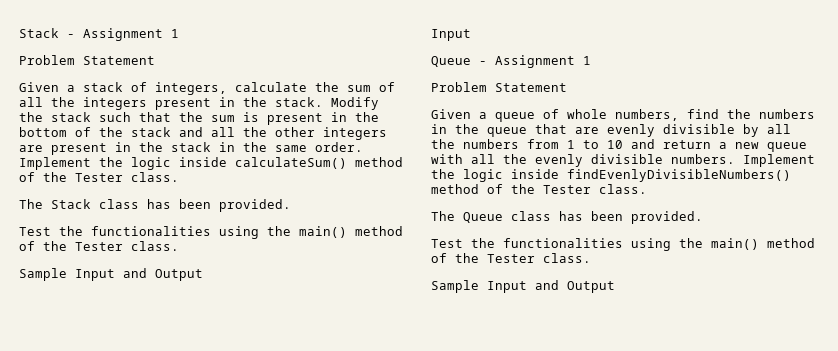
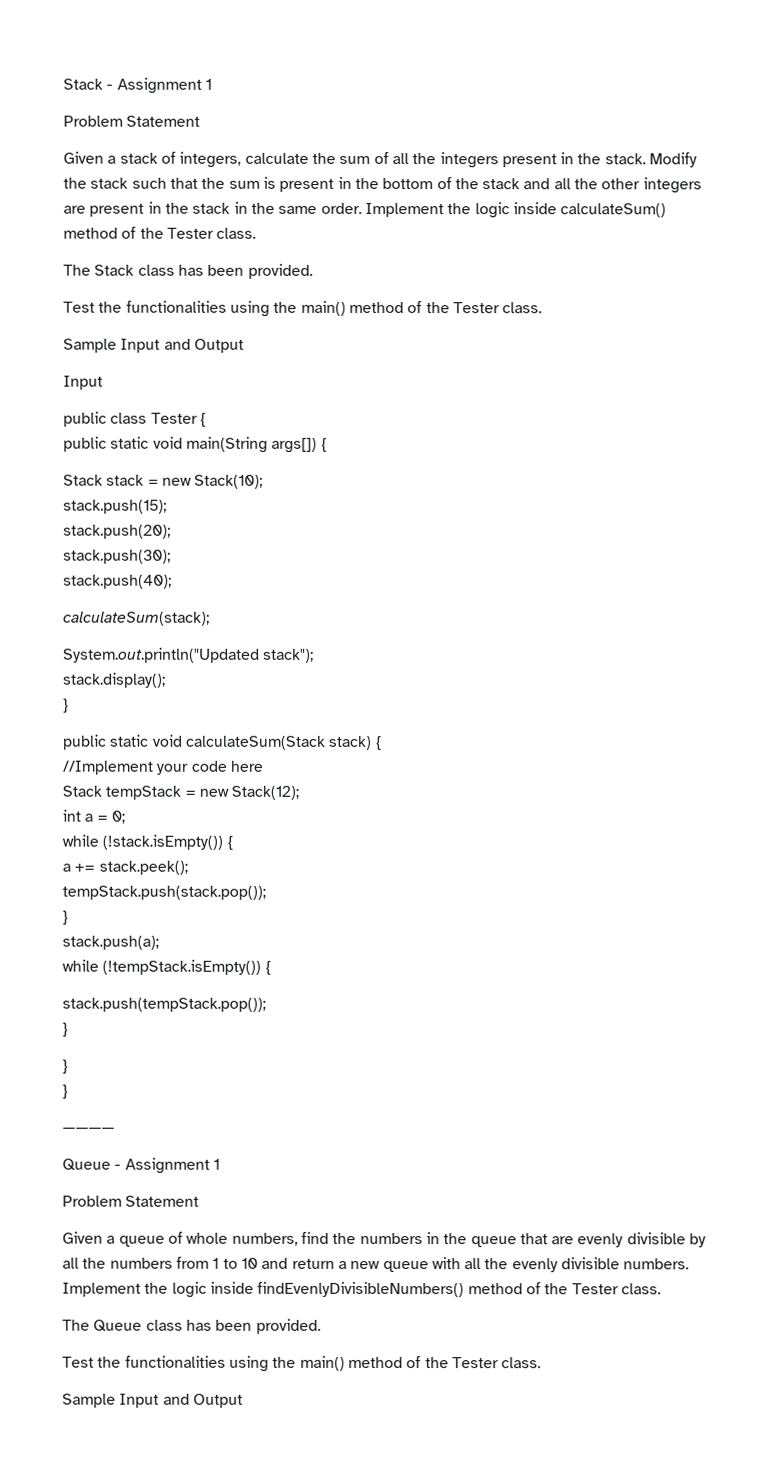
(471, 35) none -> [63,411,206,427] [63,436,327,453] [63,474,264,489] [63,499,167,514] [63,524,171,539] [63,549,171,564] [63,574,172,589] [63,611,210,626] [63,647,315,663] [63,672,166,688] [63,698,69,713] [62,734,381,750] [62,760,263,775] [62,785,300,800] [62,809,125,824] [62,834,233,850] [62,860,188,875] [62,885,266,900] [62,910,68,925] [62,935,159,950] [62,959,271,975] [62,997,266,1012] [62,1022,68,1037] [62,1059,68,1074] [62,1084,68,1099] [62,1127,115,1133] // public class Tester { // public static void main(String args[]) { // Stack stack = new Stack(10); // stack.push(15); // stack.push(20); // stack.push(30); // stack.push(40); // calculateSum(stack); // System.out.println("Updated stack"); // stack.display(); // } // public static void calculateSum(Stack stack) { // //Implement your code here // Stack tempStack = new Stack(12); // int a = 0; // while (!stack.isEmpty()) { // a += stack.peek(); // tempStack.push(stack.pop()); // } // stack.push(a); // while (!tempStack.isEmpty()) { // stack.push(tempStack.pop()); // } // } // } // ————

